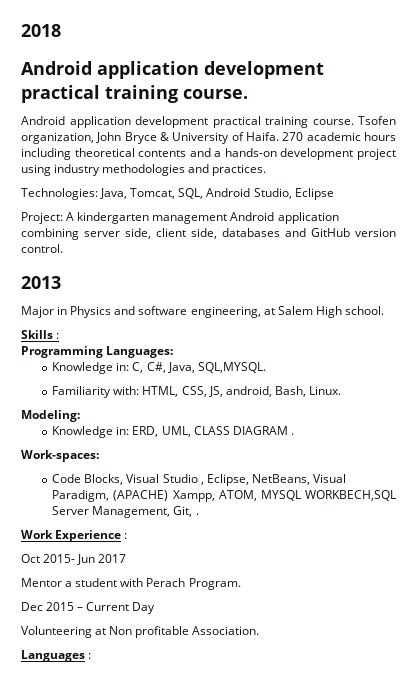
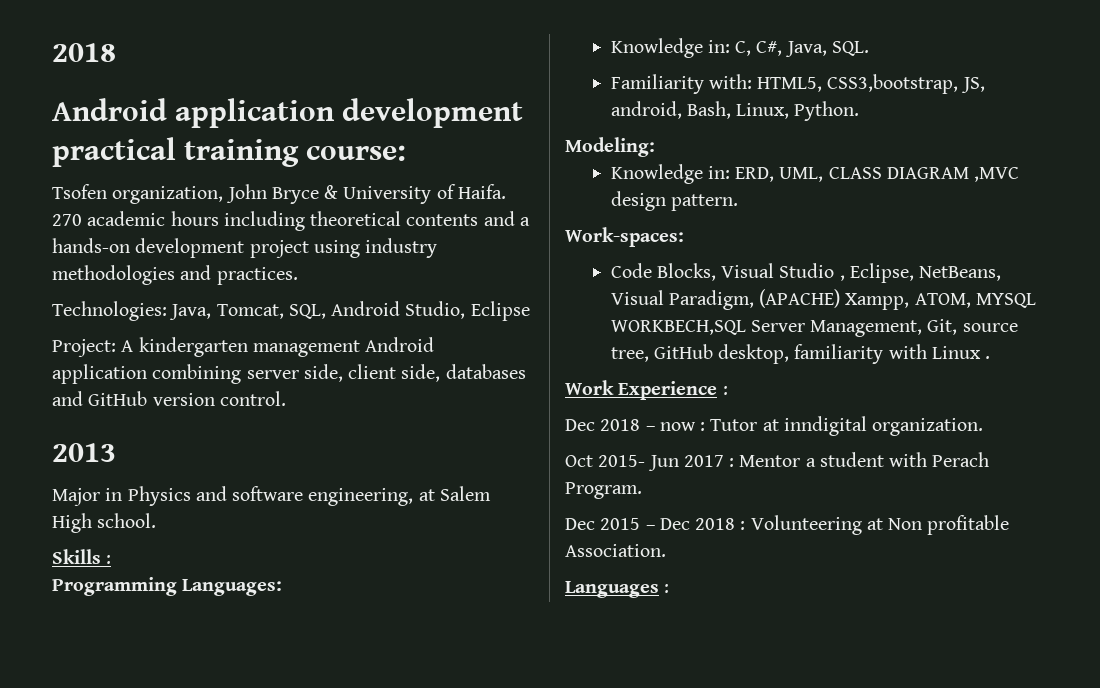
[183,89,248,99] [21,116,354,128] course. // Android application development practical training course. -> [306,145,407,161] course: //
[197,362,266,373] SQL,MYSQL. -> [831,41,869,56] SQL.
[142,386,207,397] HTML, CSS, -> [757,74,959,94] HTML5, CSS3,bootstrap,
[308,386,341,395] Linux. -> [736,101,860,121] Linux, Python.
[290,433,294,435] . -> [974,167,1020,182] [610,191,738,211] ,MVC design pattern.
[195,513,199,515] [21,530,128,542] . // Work Experience : -> [962,323,1018,332] [610,344,991,364] [565,380,728,400] [565,416,984,436] source tree, GitHub desktop, familiarity with Linux . // Work Experience : // Dec 2018 – now : Tutor at inndigital organization.
(127, 558) // -> [729,458,735,467] :
[86,602,156,614] Current Day // -> [659,518,746,530] Dec 2018 :

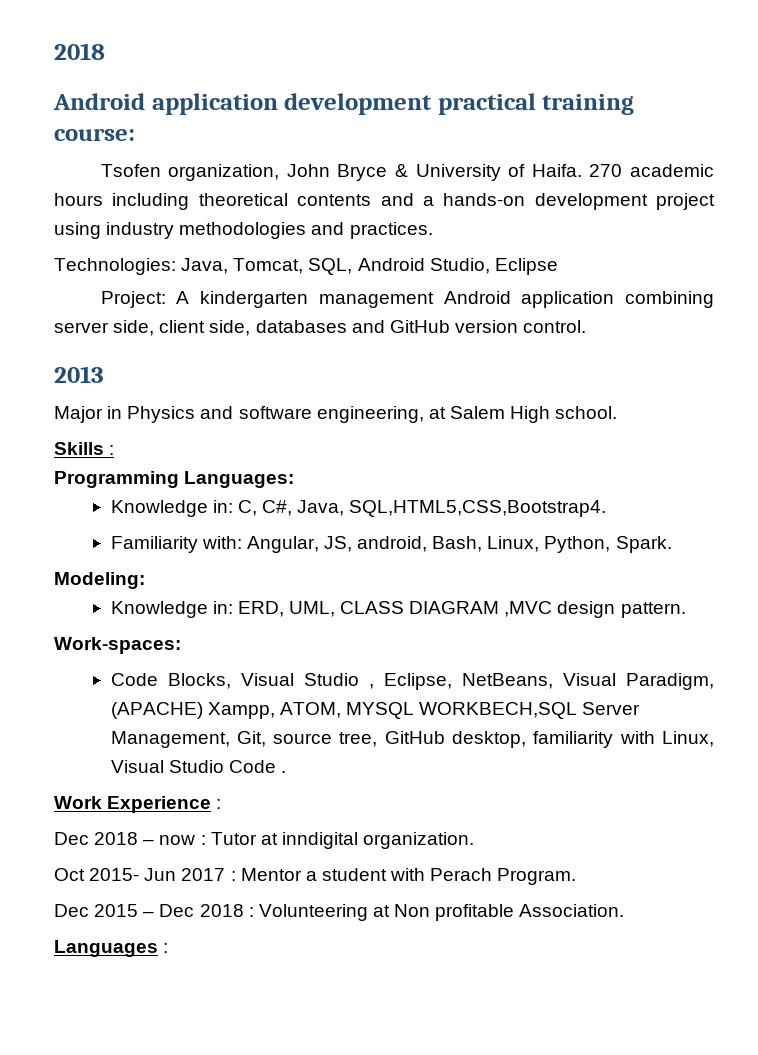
[831,41,869,56] SQL. -> [349,500,607,517] SQL,HTML5,CSS,Bootstrap4.
[757,74,959,94] HTML5, CSS3,bootstrap, -> [246,536,319,553] Angular,
[794,101,860,121] Python. -> [544,536,672,553] Python, Spark.
[931,346,981,359] Linux -> [662,731,715,747] [110,760,276,773] Linux, Visual Studio Code

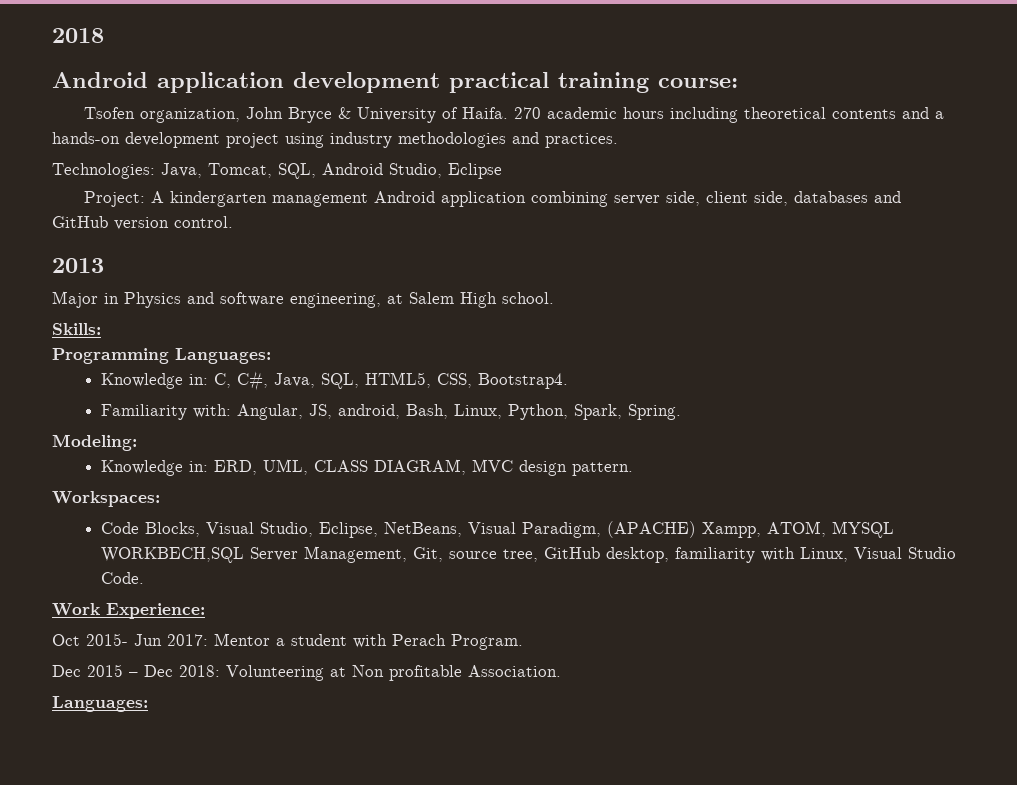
[54,442,115,455] Skills : -> [52,323,101,335] Skills:
[349,500,607,517] SQL,HTML5,CSS,Bootstrap4. -> [321,372,569,389] SQL, HTML5, CSS, Bootstrap4.
[615,536,672,553] Spark. -> [574,404,682,420] Spark, Spring.
[409,601,553,617] DIAGRAM ,MVC -> [374,459,514,475] DIAGRAM, MVC
[54,637,181,654] Work-spaces: -> [52,491,160,507] Workspaces:
[303,673,374,689] Studio , -> [260,522,314,537] Studio,
[228,760,286,773] Code . -> [101,572,145,584] Code.
[107,796,222,813] [54,832,475,849] Experience : // Dec 2018 – now : Tutor at inndigital organization. -> [106,603,205,619] Experience:
[181,868,236,881] 2017 : -> [167,634,208,646] 2017:
[199,904,254,917] 2018 : -> [179,665,220,677] 2018:
[54,940,169,957] Languages : -> [52,696,148,712] Languages:

